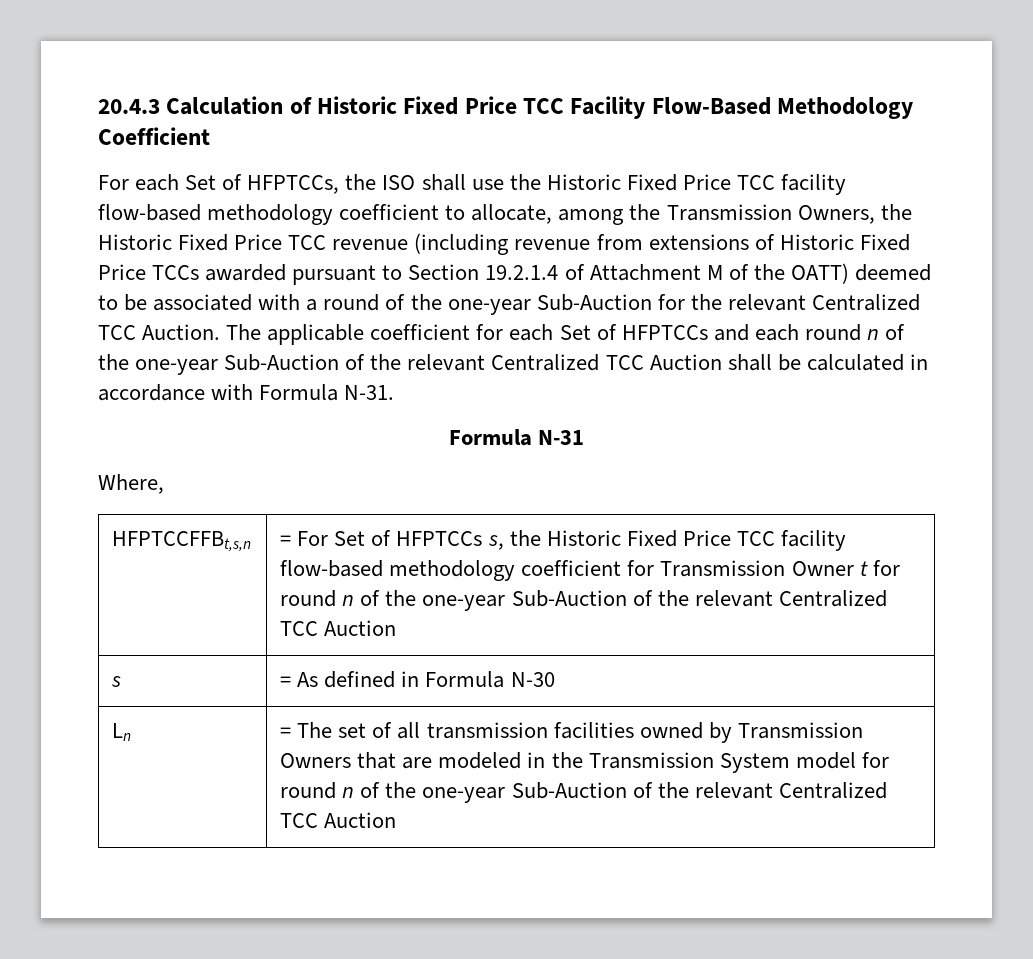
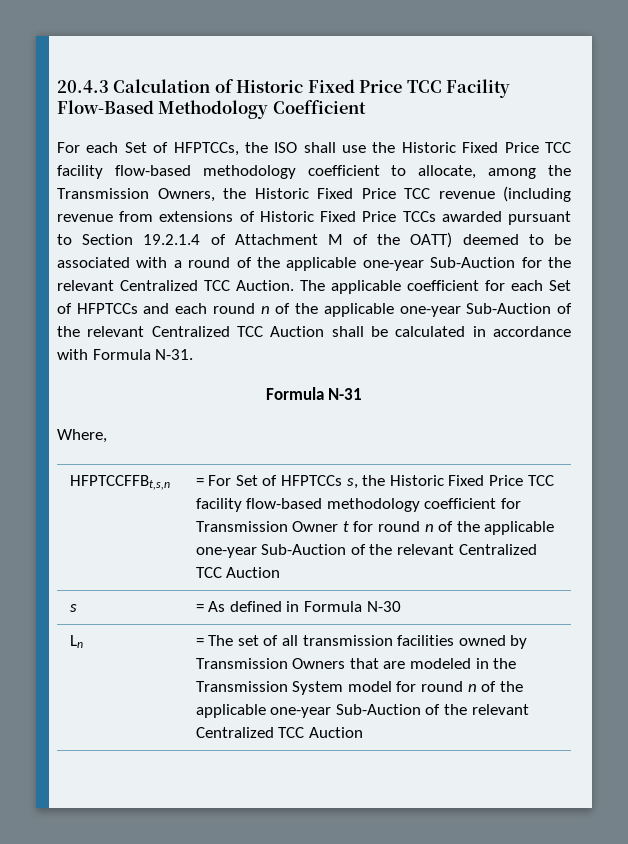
(442, 302) none -> [286,257,357,271] applicable
(129, 362) none -> [323,303,394,317] applicable
(417, 598) none -> [484,521,555,535] applicable
(417, 790) none -> [195,704,266,718] applicable

